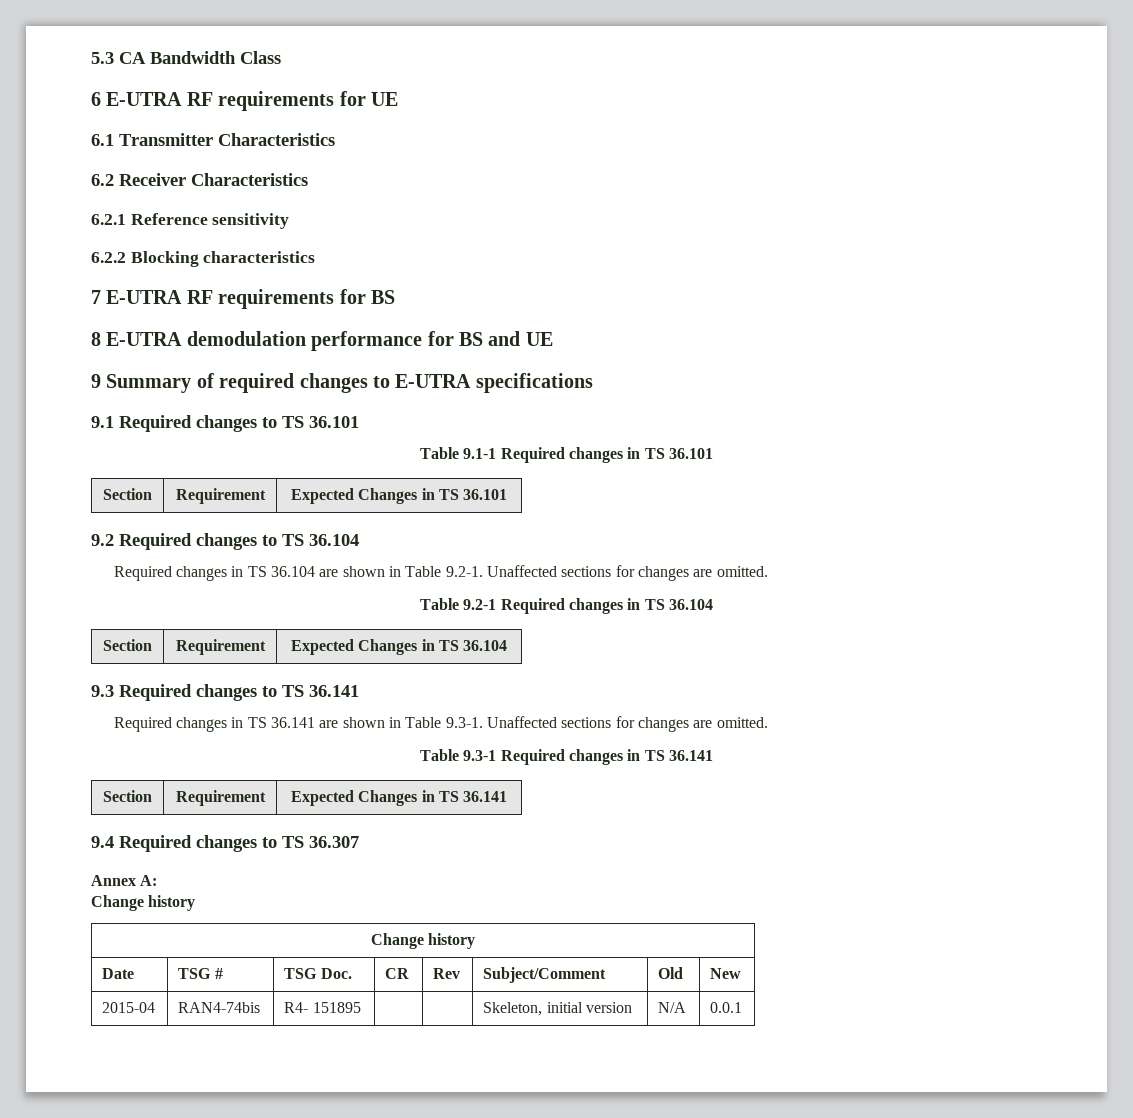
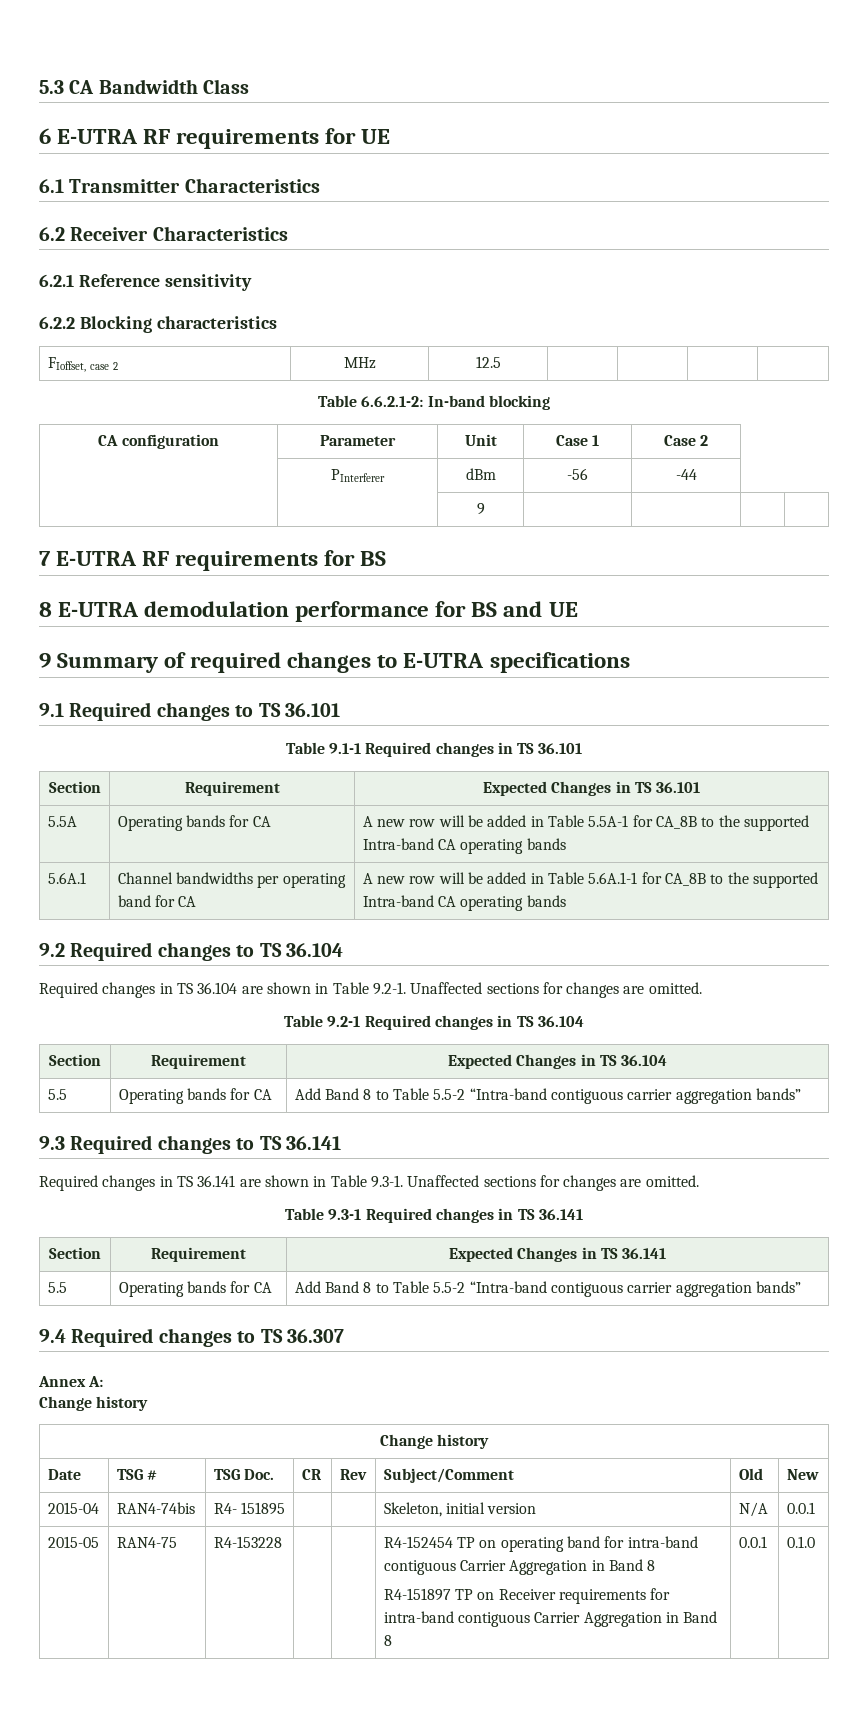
(316, 257) none -> [47,357,119,372] [343,357,376,369] [475,356,501,368] [318,395,550,410] [98,434,219,449] [320,435,396,446] [464,434,497,446] [555,435,600,446] [663,435,709,446] [331,469,385,482] [465,468,496,480] [567,468,588,480] [675,469,697,480] [476,503,485,515] // FIoffset, case 2 | MHz | 12.5 | | | | // Table 6.6.2.1-2: In-band blocking // CA configuration | Parameter | Unit | Case 1 | Case 2 // | PInterferer | dBm | -56 | -44 // | | 9 | | | |
(508, 494) none -> [47,816,77,827] [117,815,271,831] [362,815,809,831] [362,838,566,854] [47,872,86,884] [117,872,346,888] [117,895,197,907] [362,872,818,888] [362,895,566,911] // 5.5A | Operating bands for CA | A new row will be added in Table 5.5A-1 for CA_8B to the supported Intra-band CA operating bands // 5.6A.1 | Channel bandwidths per operating band for CA | A new row will be added in Table 5.6A.1-1 for CA_8B to the supported Intra-band CA operating bands
(508, 645) none -> [47,1089,67,1100] [118,1088,272,1104] [294,1088,802,1104] // 5.5 | Operating bands for CA | Add Band 8 to Table 5.5-2 “Intra-band contiguous carrier aggregation bands”
(508, 796) none -> [47,1282,67,1293] [118,1281,272,1297] [294,1281,802,1297] // 5.5 | Operating bands for CA | Add Band 8 to Table 5.5-2 “Intra-band contiguous carrier aggregation bands”
(743, 1007) none -> [47,1536,99,1548] [116,1537,177,1548] [213,1536,282,1548] [383,1536,698,1552] [383,1559,656,1575] [383,1588,671,1604] [383,1611,718,1627] [383,1635,392,1646] [738,1536,767,1548] [786,1536,815,1548] // 2015-05 | RAN4-75 | R4-153228 | | | R4-152454 TP on operating band for intra-band contiguous Carrier Aggregation in Band 8 // R4-151897 TP on Receiver requirements for intra-band contiguous Carrier Aggregation in Band 8 | 0.0.1 | 0.1.0

